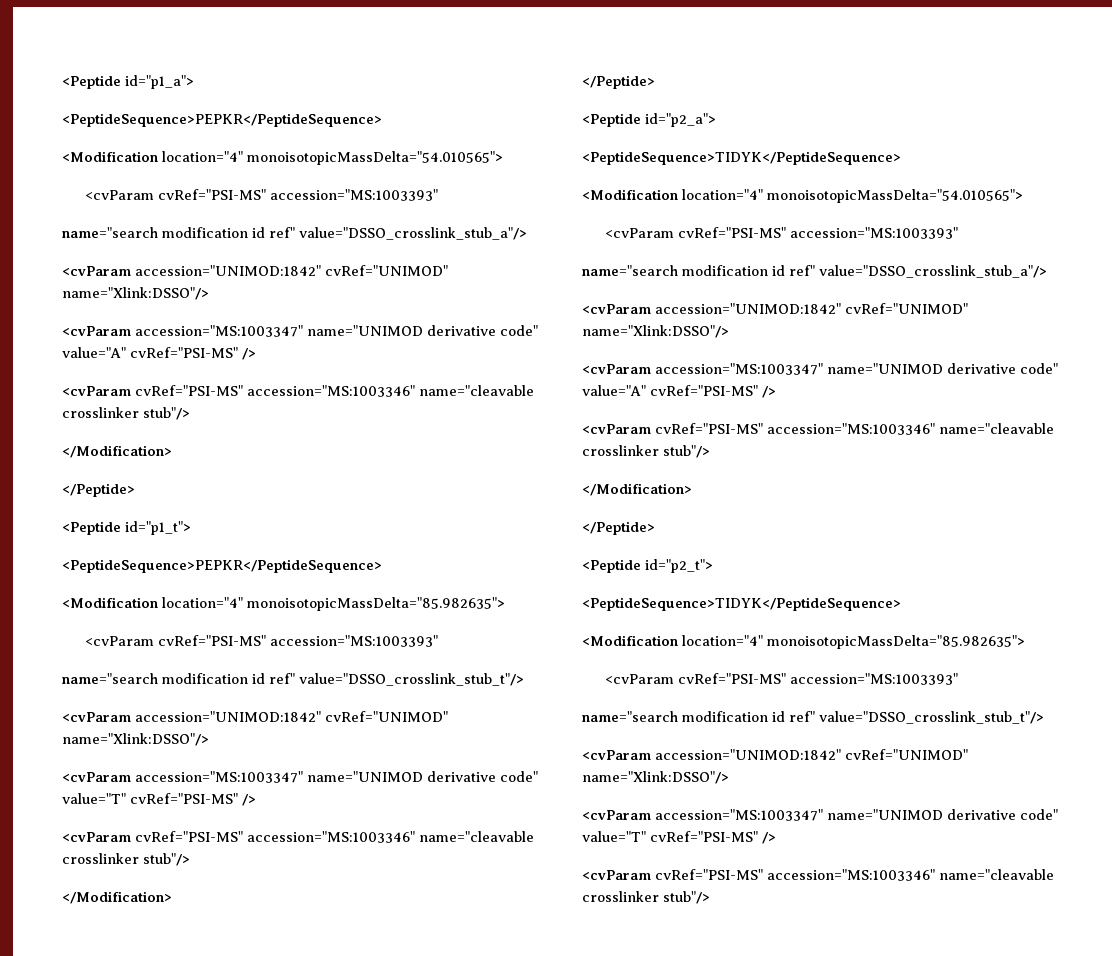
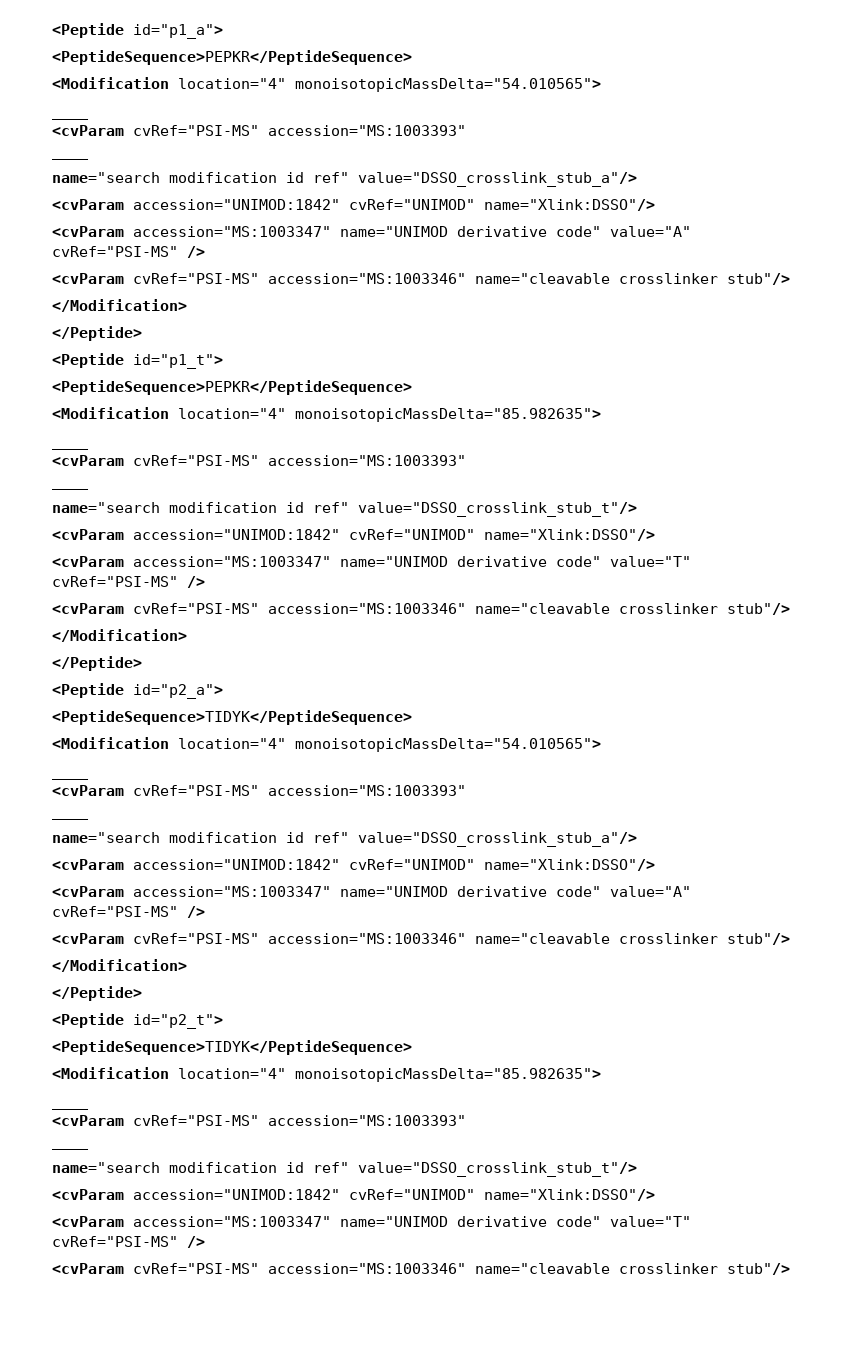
[85,189,439,201] // <cvParam cvRef="PSI-MS" accession="MS:1003393" -> [52,116,89,120] [52,125,466,136] [52,156,89,160] // ____ // <cvParam cvRef="PSI-MS" accession="MS:1003393" // ____
[85,635,439,647] // <cvParam cvRef="PSI-MS" accession="MS:1003393" -> [52,446,89,450] [52,455,466,466] [52,486,89,490] // ____ // <cvParam cvRef="PSI-MS" accession="MS:1003393" // ____
[605,227,959,239] // <cvParam cvRef="PSI-MS" accession="MS:1003393" -> [52,776,89,780] [52,785,466,796] [52,816,89,820] // ____ // <cvParam cvRef="PSI-MS" accession="MS:1003393" // ____
[605,673,959,685] // <cvParam cvRef="PSI-MS" accession="MS:1003393" -> [52,1106,89,1110] [52,1115,466,1126] [52,1146,89,1150] // ____ // <cvParam cvRef="PSI-MS" accession="MS:1003393" // ____

